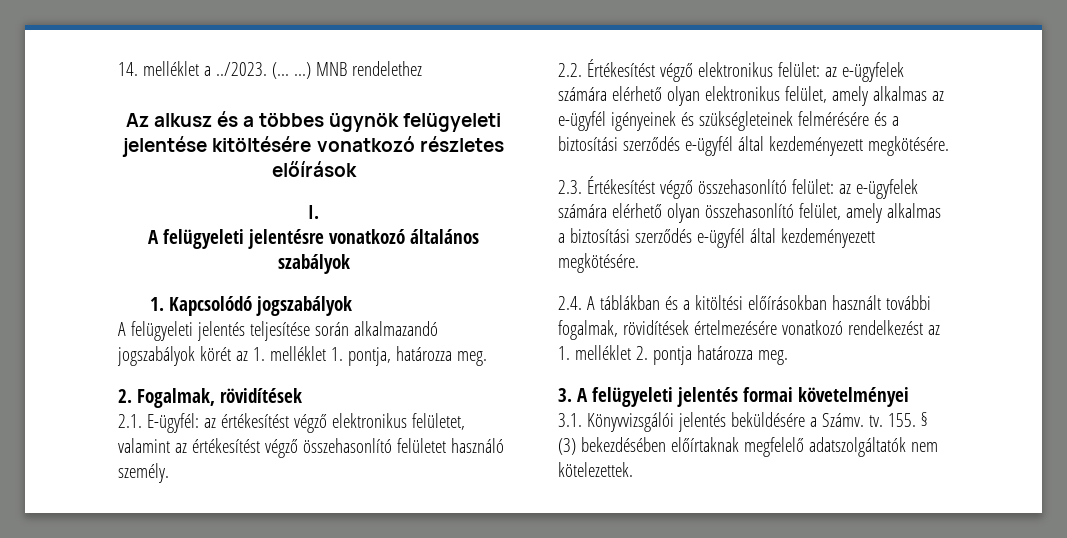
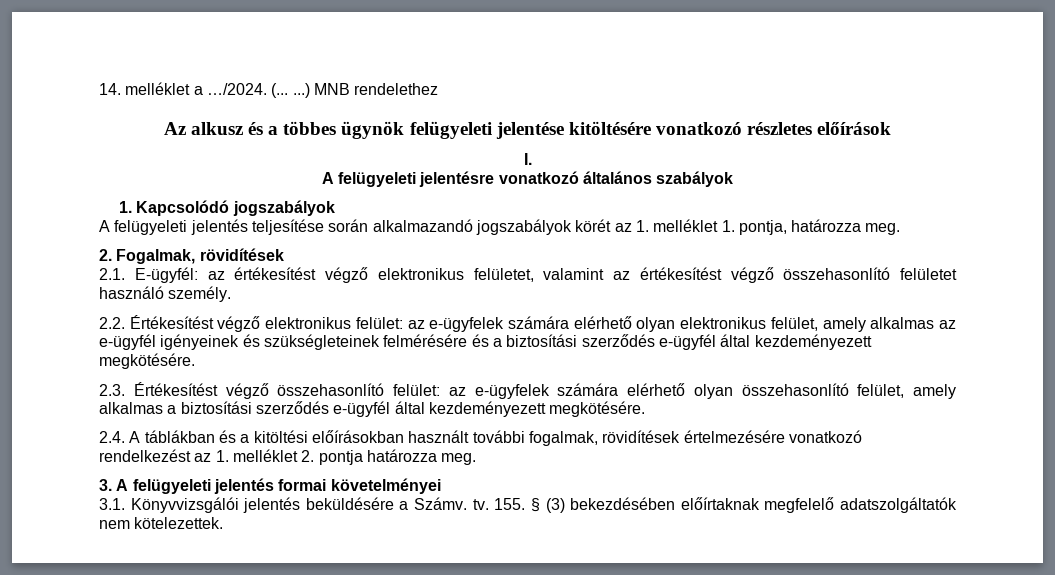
[215,62,267,76] ../2023. -> [206,83,267,95] …/2024.

